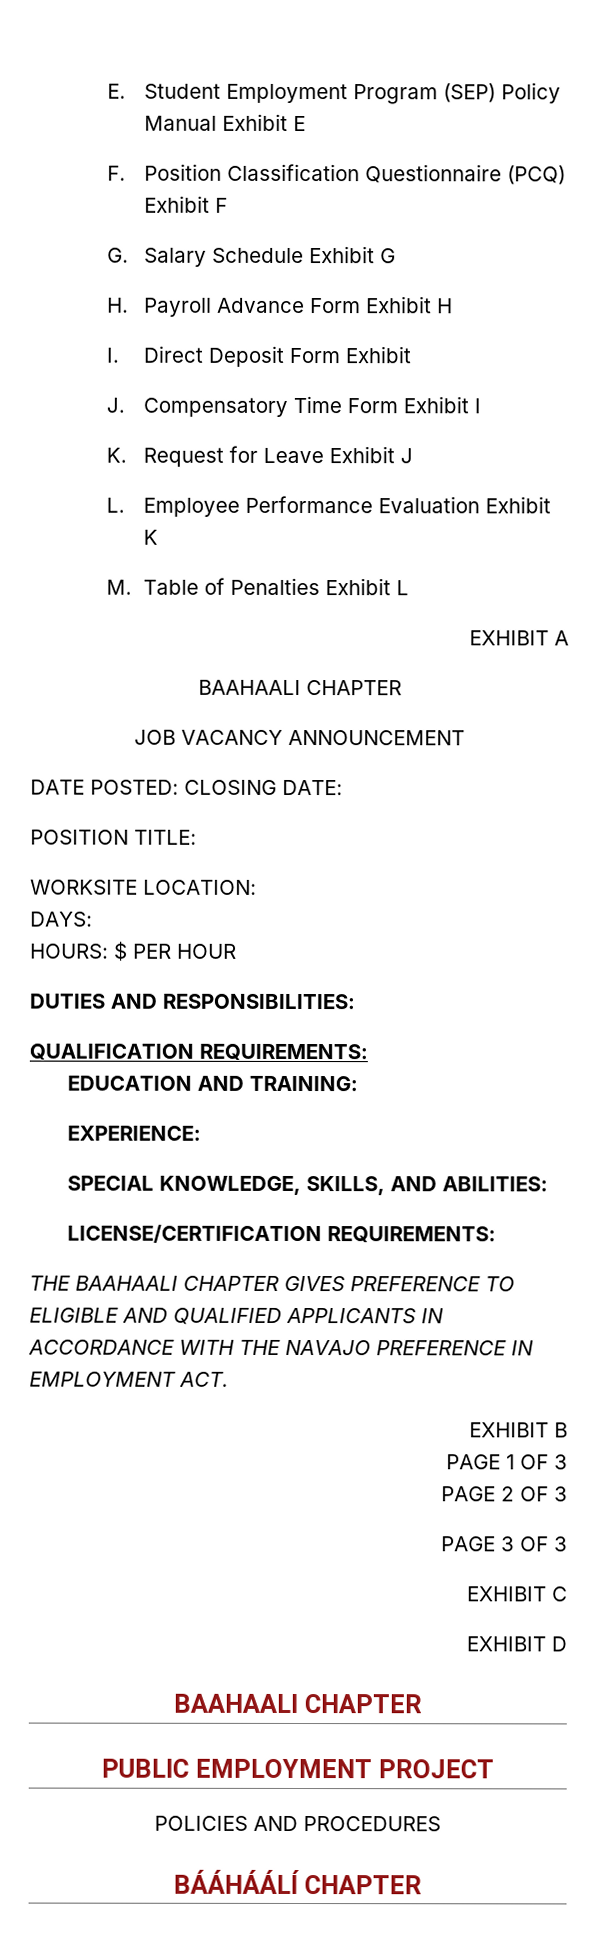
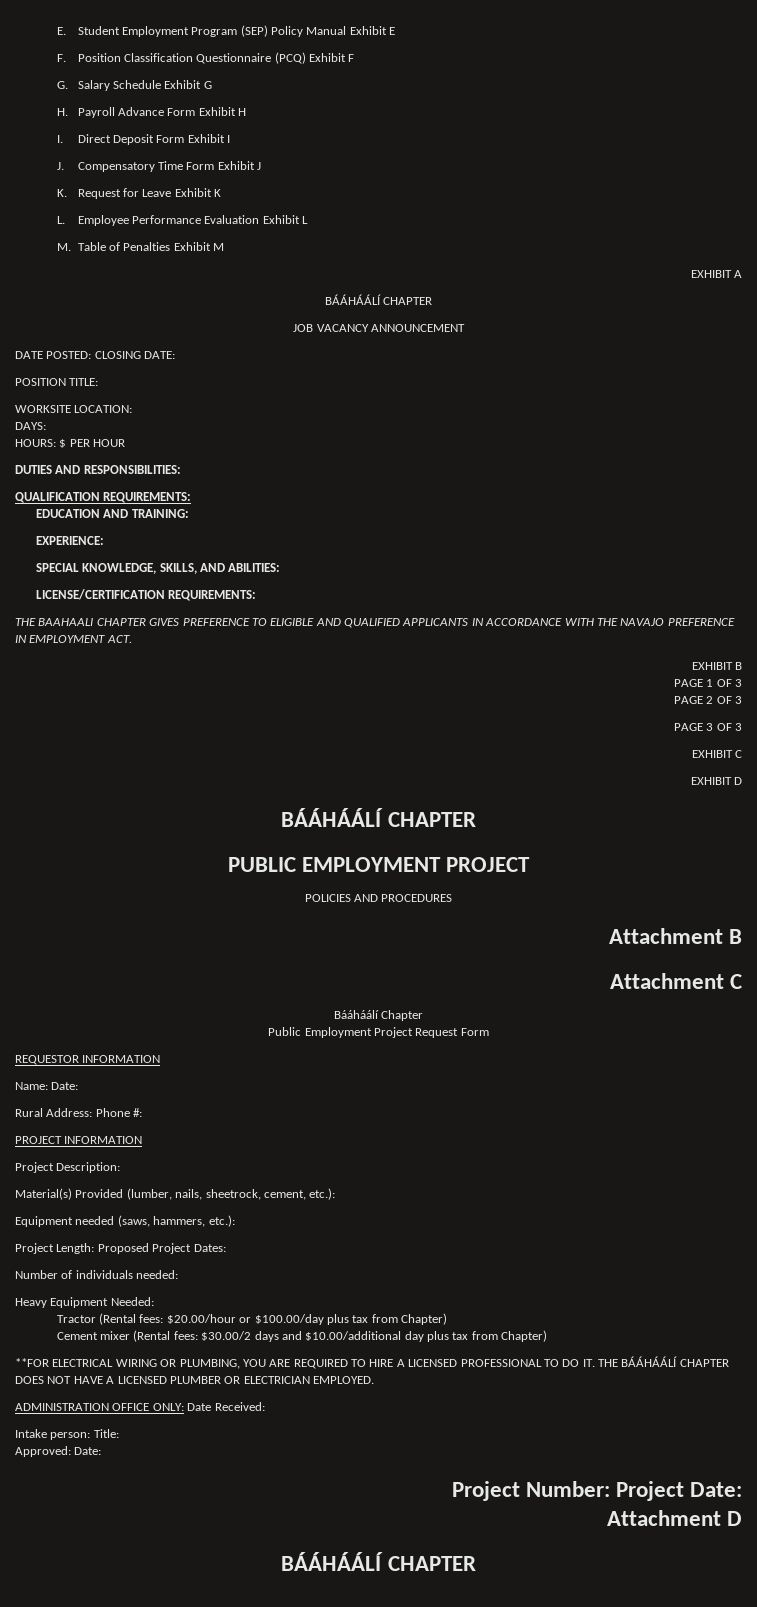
(412, 355) none -> [227,135,231,143] I
[474,398,482,414] I -> [257,162,262,170] J
[400,448,414,464] J -> [214,189,222,197] K
[143,529,159,545] K -> [302,216,309,224] L
[396,580,410,596] L -> [213,243,225,251] M
[197,679,301,696] BAAHAALI -> [324,294,381,305] BÁÁHÁÁLÍ
[173,1693,299,1714] BAAHAALI -> [281,808,384,827] BÁÁHÁÁLÍ
(441, 1824) none -> [608,928,742,944] [609,973,742,989] [333,1010,424,1021] [268,1027,489,1038] [15,1055,161,1065] [15,1082,79,1090] [15,1108,143,1117] [15,1136,143,1144] [15,1162,121,1173] [15,1188,336,1200] [15,1215,235,1227] [15,1243,226,1254] [15,1270,179,1279] [15,1297,154,1308] [56,1313,448,1325] [56,1330,548,1342] [15,1356,729,1369] [15,1376,374,1384] [15,1402,265,1411] [15,1429,119,1440] [15,1446,102,1457] [451,1481,742,1501] [606,1510,742,1526] // Attachment B // Attachment C // Bááháálí Chapter // Public Employment Project Request Form // REQUESTOR INFORMATION // Name: Date: // Rural Address: Phone #: // PROJECT INFORMATION // Project Description: // Material(s) Provided (lumber, nails, sheetrock, cement, etc.): // Equipment needed (saws, hammers, etc.): // Project Length: Proposed Project Dates: // Number of individuals needed: // Heavy Equipment Needed: // Tractor (Rental fees: $20.00/hour or $100.00/day plus tax from Chapter) // Cement mixer (Rental fees: $30.00/2 days and $10.00/additional day plus tax from Chapter) // **FOR ELECTRICAL WIRING OR PLUMBING, YOU ARE REQUIRED TO HIRE A LICENSED PROFESSIONAL TO DO IT. THE BÁÁHÁÁLÍ CHAPTER DOES NOT HAVE A LICENSED PLUMBER OR ELECTRICIAN EMPLOYED. // ADMINISTRATION OFFICE ONLY: Date Received: // Intake person: Title: // Approved: Date: // Project Number: Project Date: // Attachment D

